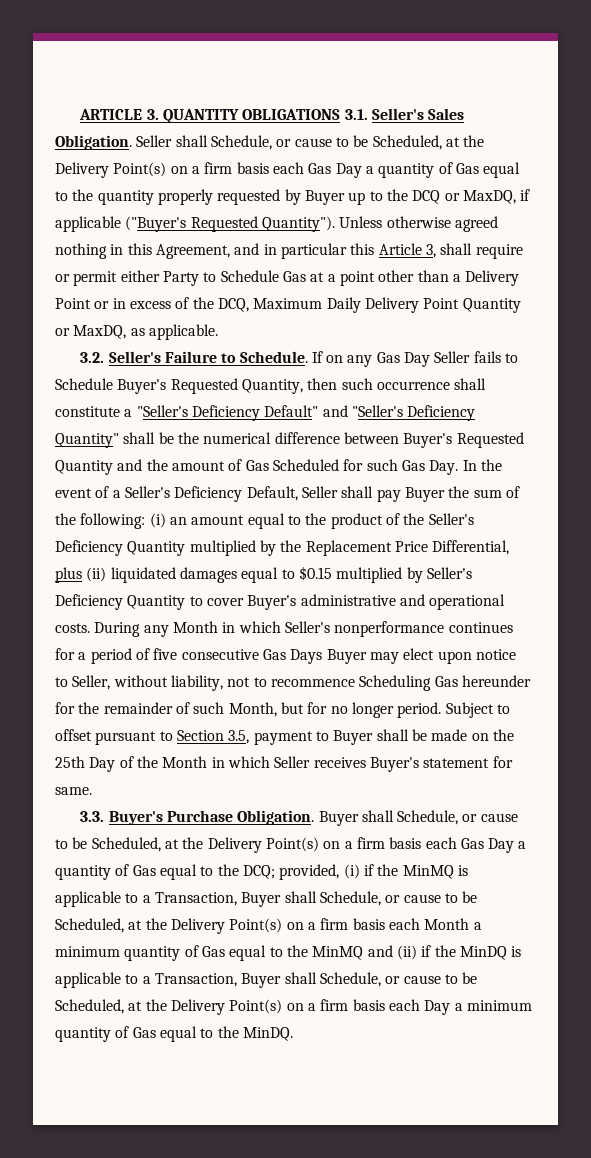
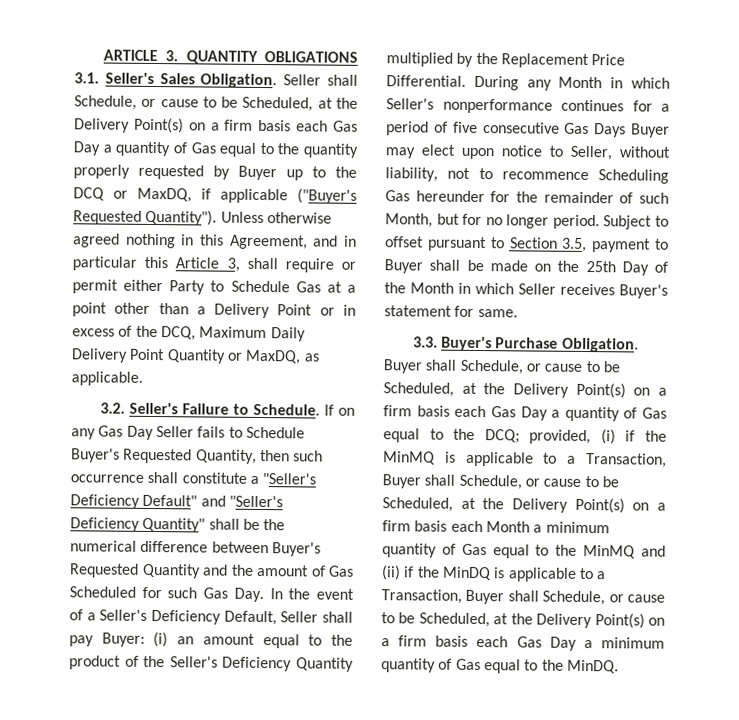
[404,486,520,502] [55,513,146,529] Buyer the sum of the following: -> [101,632,145,647] Buyer:
[432,540,510,555] [55,566,472,583] [55,594,506,610] [55,623,90,633] Differential, plus (ii) liquidated damages equal to $0.15 multiplied by Seller's Deficiency Quantity to cover Buyer's administrative and operational costs. -> [386,75,466,87] Differential.
(420, 1005) none -> [516,636,542,648] Gas

